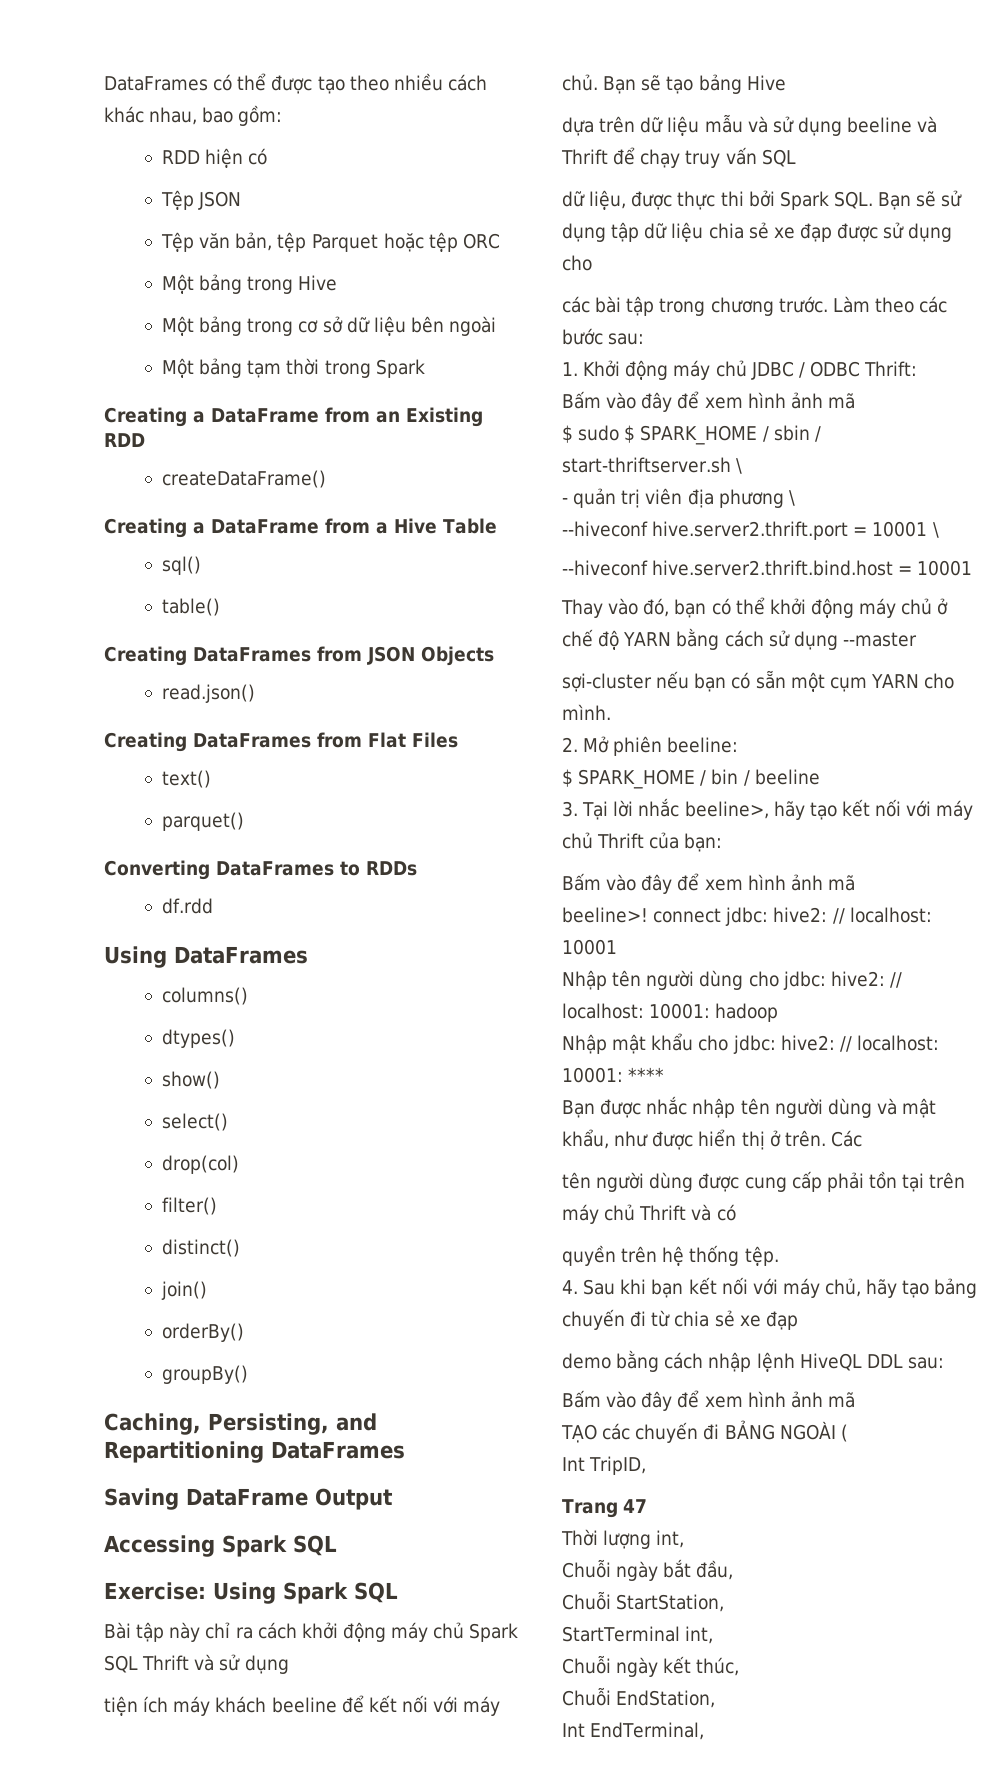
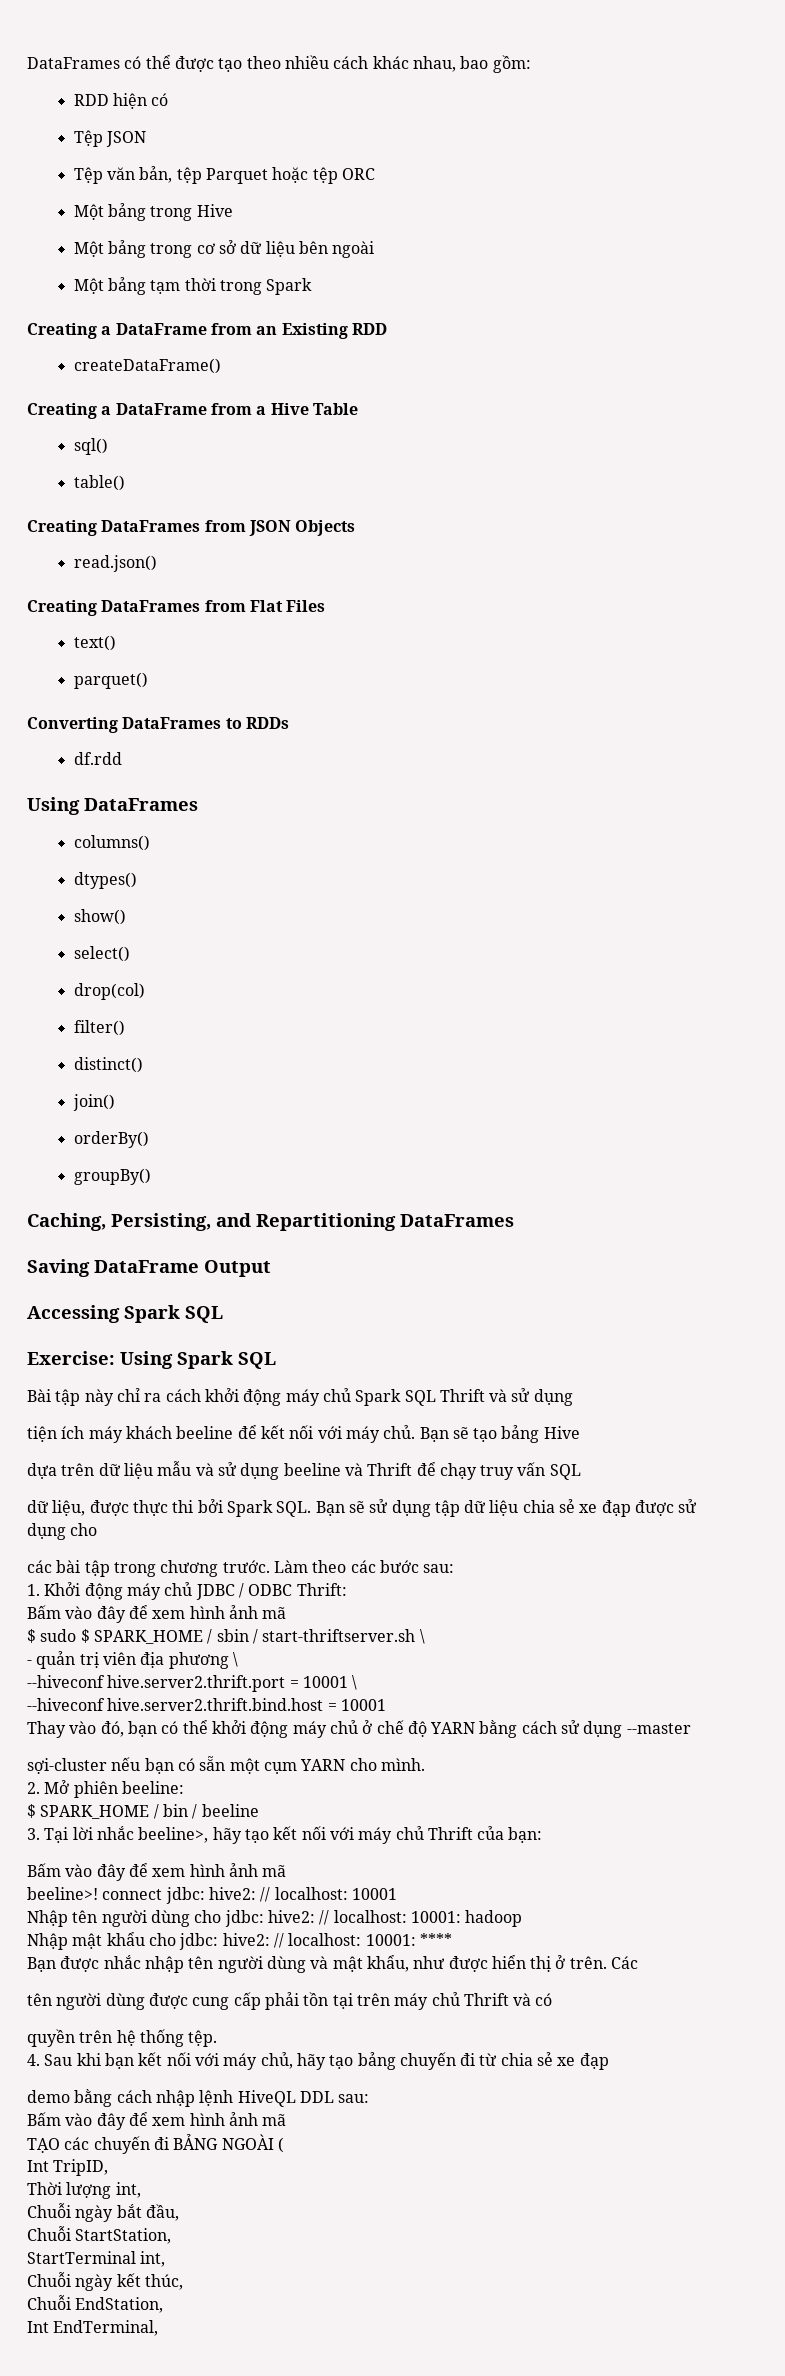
[562,1499,648,1518] // Trang 47 -> (109, 2167) none

